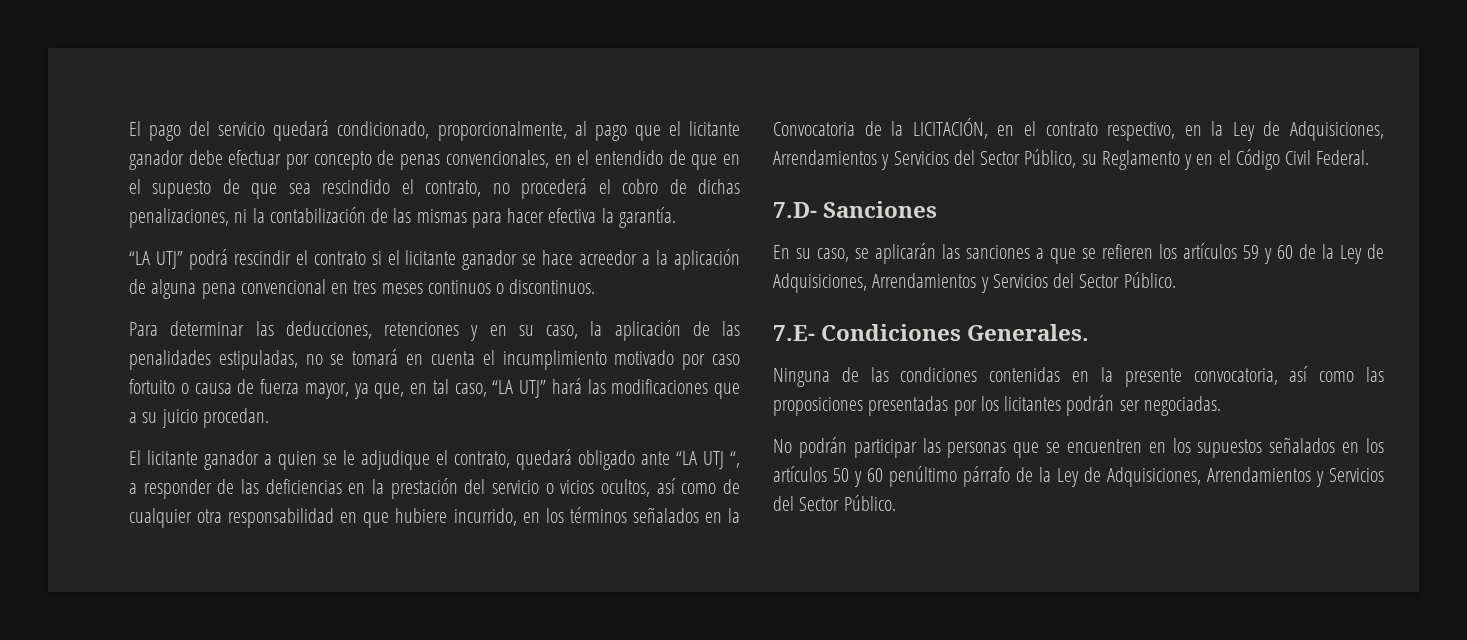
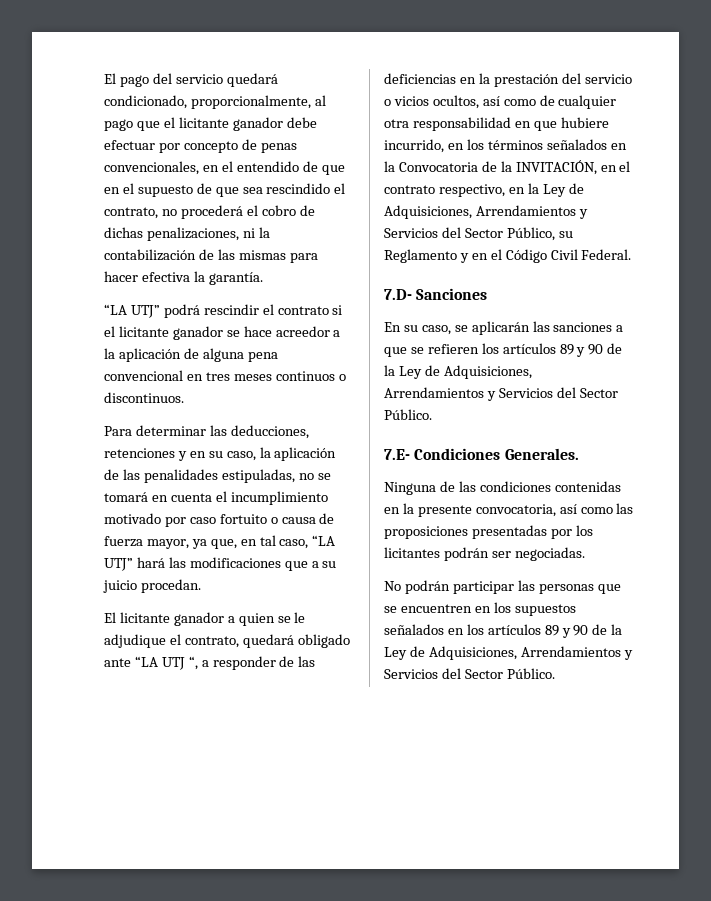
[912,118,988,139] LICITACIÓN, -> [515,160,597,175] INVITACIÓN,
[1243,245,1293,264] 59 y 60 -> [559,344,604,357] 89 y 90
[833,466,1010,487] 50 y 60 penúltimo párrafo -> [544,625,589,638] 89 y 90

